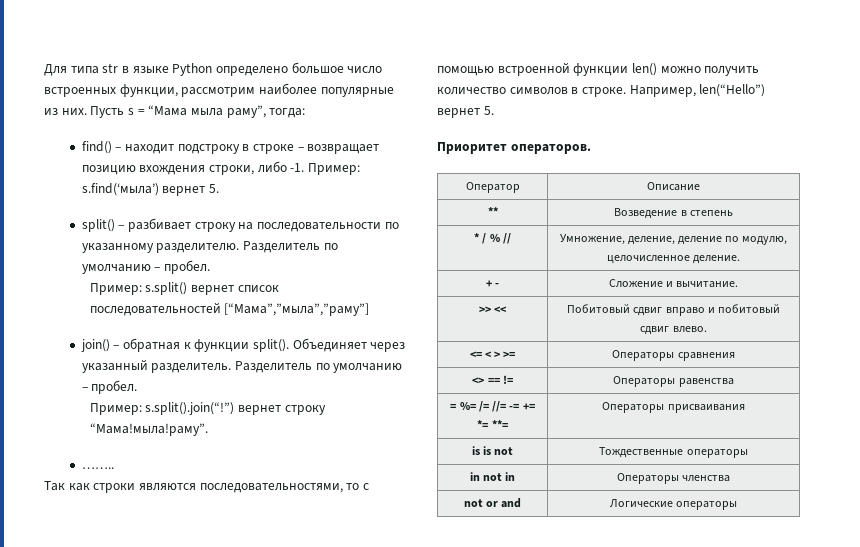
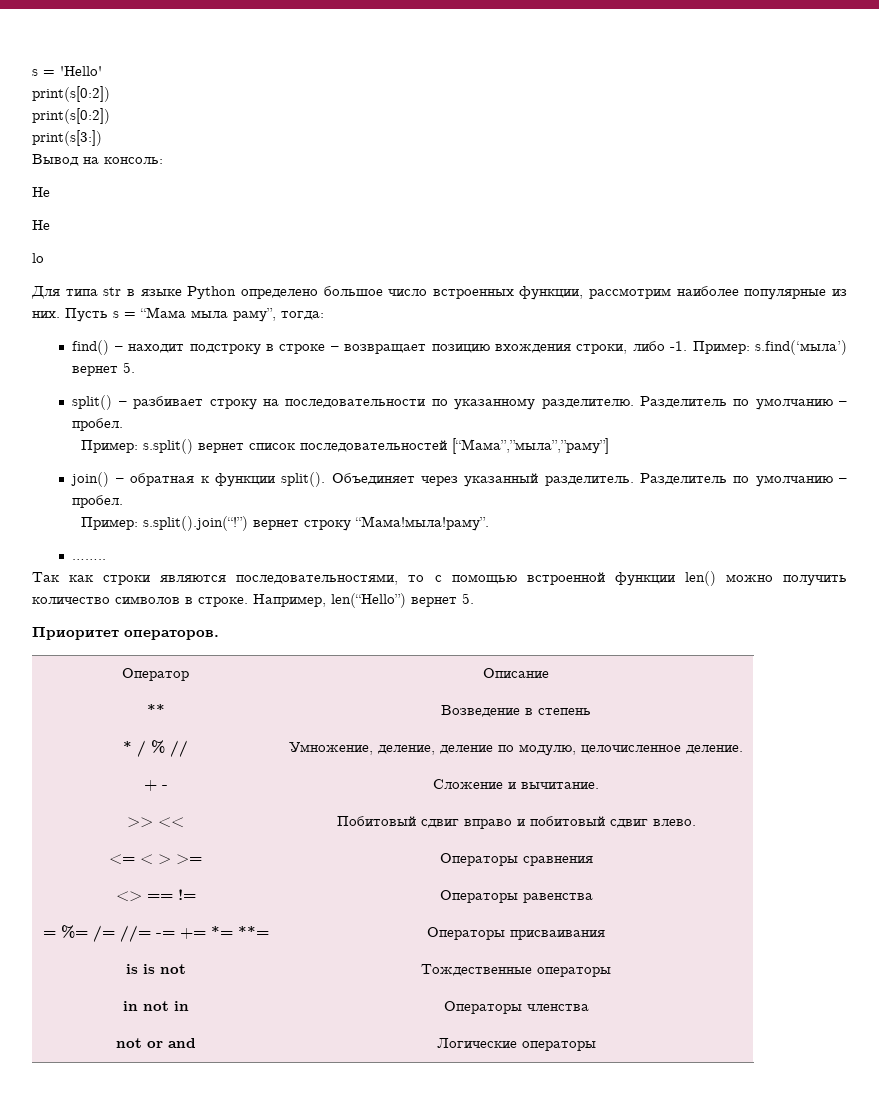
(44, 70) none -> [32,66,102,76] [32,86,110,102] [32,108,110,124] [32,130,102,146] [32,154,163,166] [32,187,50,197] [32,220,50,230] [32,253,44,263] s = 'Hello' // print(s[0:2]) // print(s[0:2]) // print(s[3:]) // Вывод на консоль: // He // He // lo //

